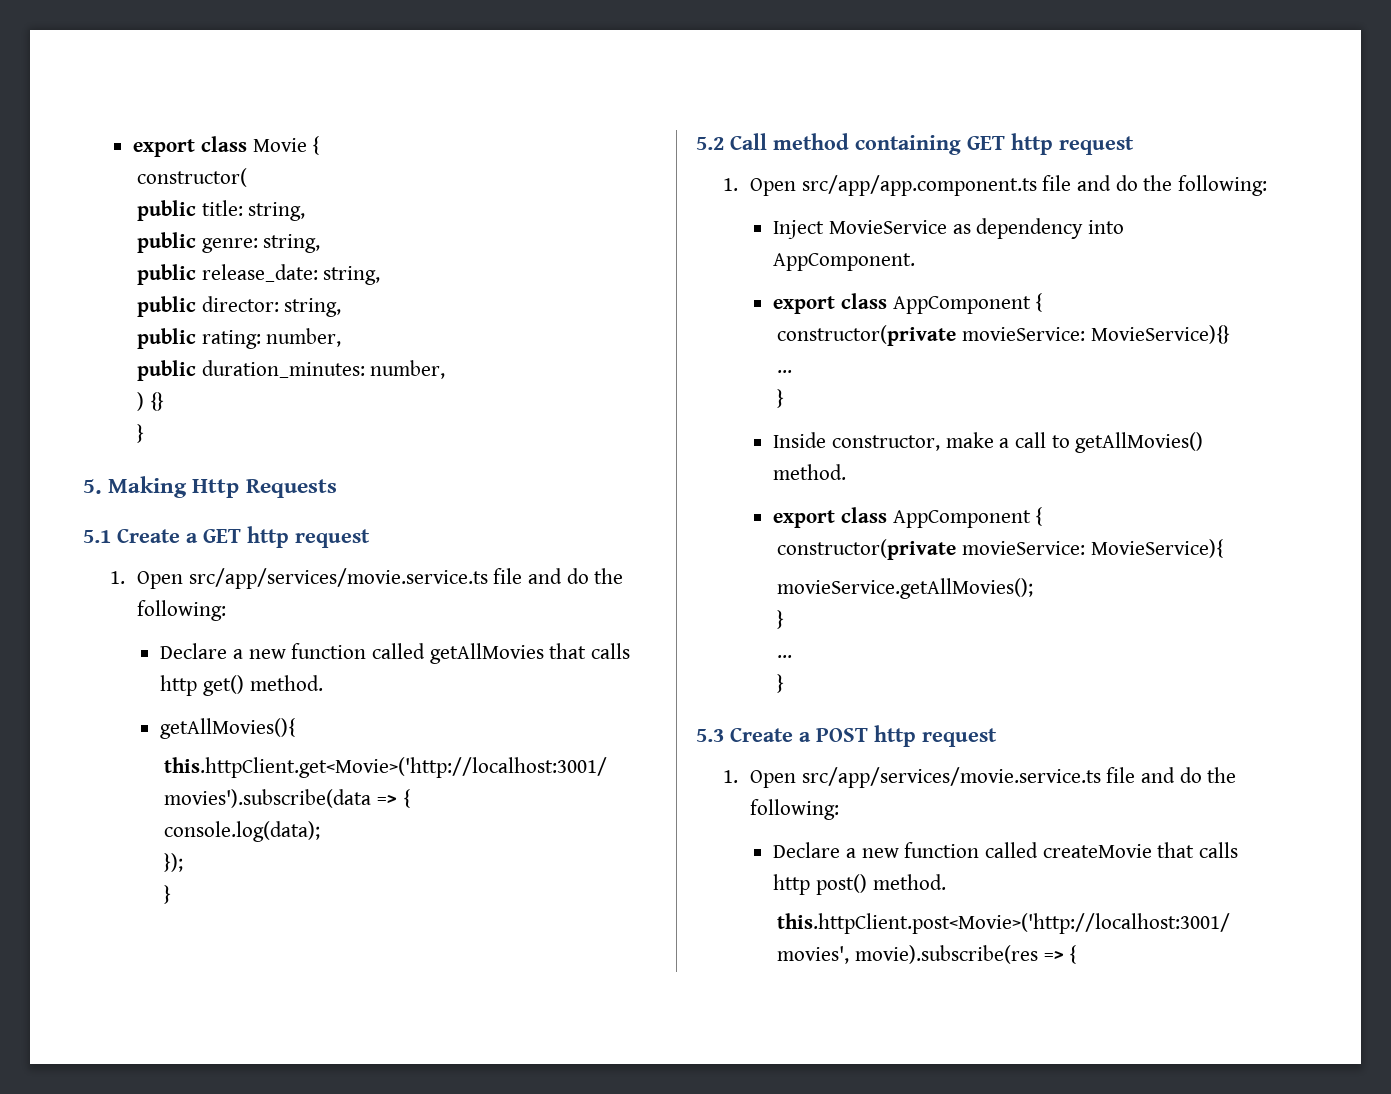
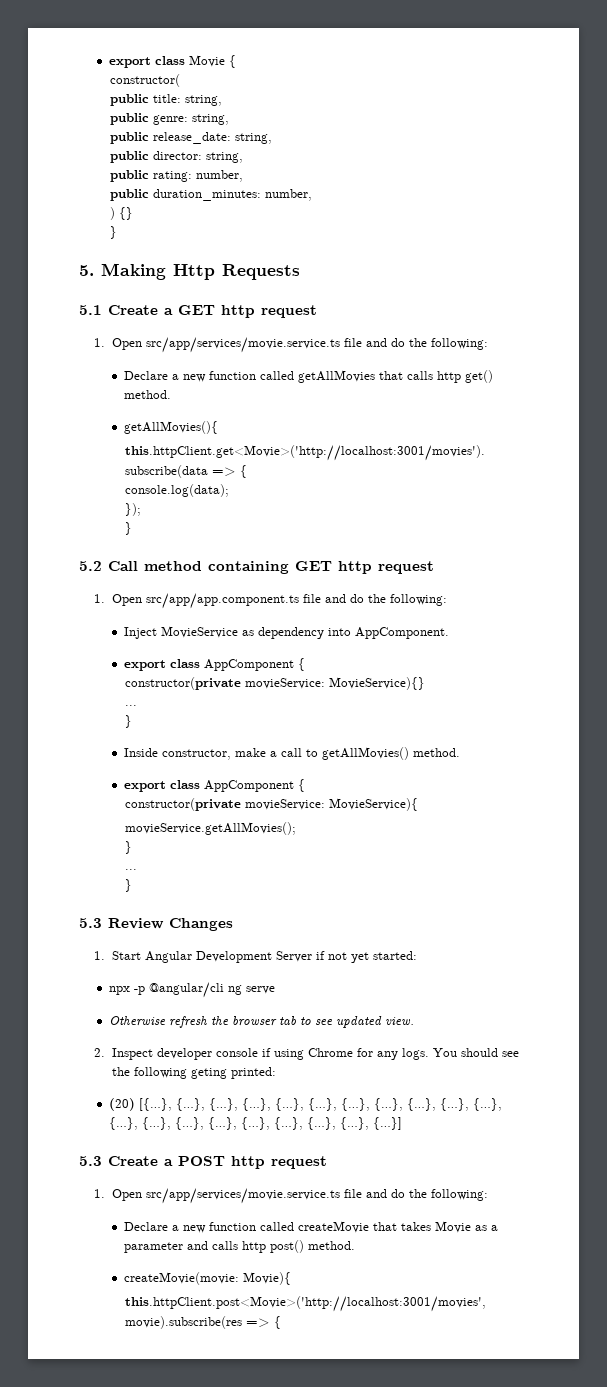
(785, 683) none -> [79,918,233,931] [94,951,417,963] [108,982,275,998] [108,1016,414,1028] [94,1048,519,1060] [111,1067,276,1079] [108,1098,502,1111] [108,1117,402,1130] // 5.3 Review Changes // 1. Start Angular Development Server if not yet started: // npx -p @angular/cli ng serve // Otherwise refresh the browser tab to see updated view. // 2. Inspect developer console if using Chrome for any logs. You should see the following geting printed: // (20) [{…}, {…}, {…}, {…}, {…}, {…}, {…}, {…}, {…}, {…}, {…}, {…}, {…}, {…}, {…}, {…}, {…}, {…}, {…}, {…}]
(1195, 850) none -> [400,1221,498,1233] [123,1241,208,1253] takes Movie as a parameter and
(946, 882) none -> [123,1272,291,1285] // createMovie(movie: Movie){

